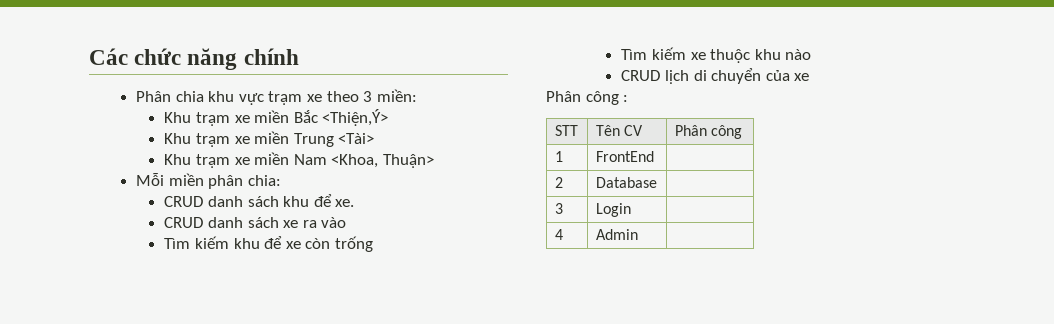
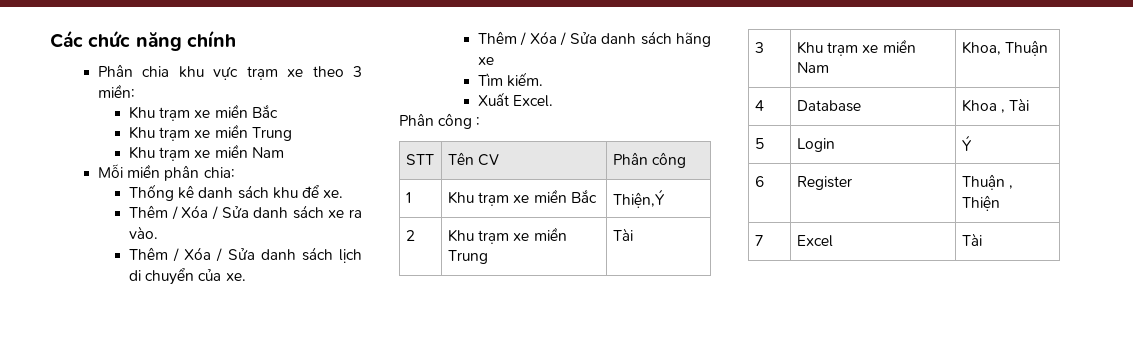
[322,109,389,126] [164,131,375,147] [164,152,434,168] <Thiện,Ý> // Khu trạm xe miền Trung <Tài> // Khu trạm xe miền Nam <Khoa, Thuận> -> [129,124,292,141] [129,144,284,161] // Khu trạm xe miền Trung // Khu trạm xe miền Nam
[164,196,204,207] CRUD -> [129,184,195,201] Thống kê
[164,217,347,228] [164,236,373,252] [621,47,812,63] [621,68,810,84] CRUD danh sách xe ra vào // Tìm kiếm khu để xe còn trống // Tìm kiếm xe thuộc khu nào // CRUD lịch di chuyển của xe -> [129,205,362,220] [129,226,159,239] [129,247,362,263] [129,268,246,285] [478,31,711,47] [478,57,495,65] [478,72,544,87] [478,92,554,107] Thêm / Xóa / Sửa danh sách xe ra vào. // Thêm / Xóa / Sửa danh sách lịch di chuyển của xe. // Thêm / Xóa / Sửa danh sách hãng xe // Tìm kiếm. // Xuất Excel.
[595,151,654,162] [554,177,563,188] [595,177,657,188] [554,203,563,214] [595,203,631,217] [554,229,563,240] [595,229,638,240] FrontEnd | // 2 | Database | // 3 | Login | // 4 | Admin | -> [447,189,597,206] [612,189,665,208] [405,230,415,241] [447,227,567,244] [447,250,488,264] [612,228,633,241] [754,42,764,53] [796,39,916,56] [796,62,829,73] [961,40,1049,56] [754,100,764,111] [796,100,861,112] [961,98,1030,113] [754,138,764,149] [796,138,835,152] [961,135,972,151] [754,176,764,187] [796,176,852,190] [961,174,1014,190] [961,195,1000,211] [754,235,763,246] [796,235,833,247] [961,233,982,246] Khu trạm xe miền Bắc | Thiện,Ý // 2 | Khu trạm xe miền Trung | Tài // 3 | Khu trạm xe miền Nam | Khoa, Thuận // 4 | Database | Khoa , Tài // 5 | Login | Ý // 6 | Register | Thuận , Thiện // 7 | Excel | Tài

